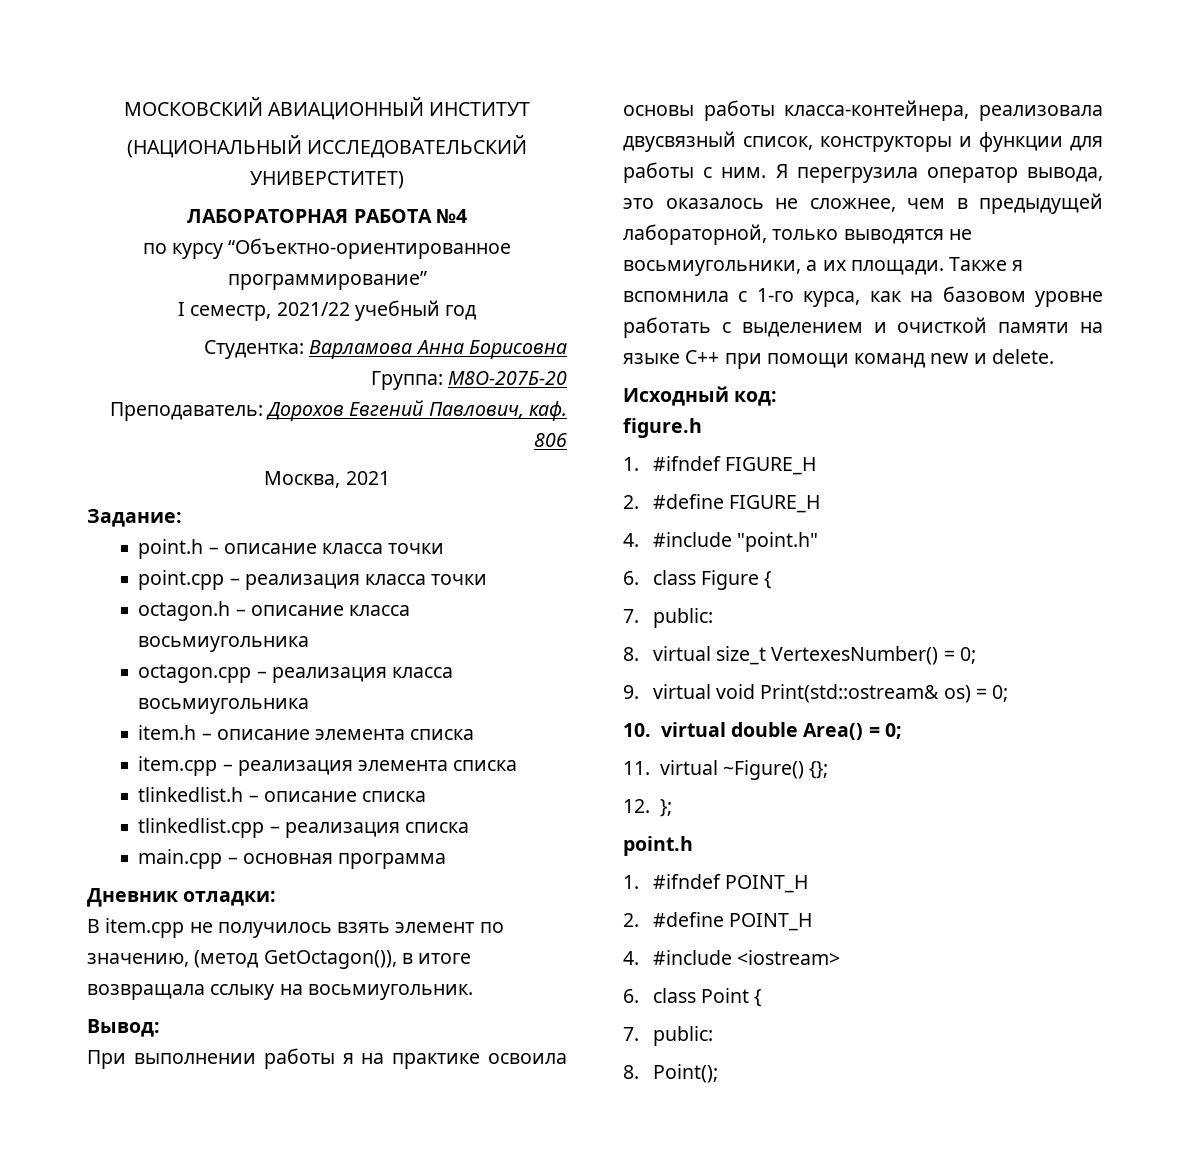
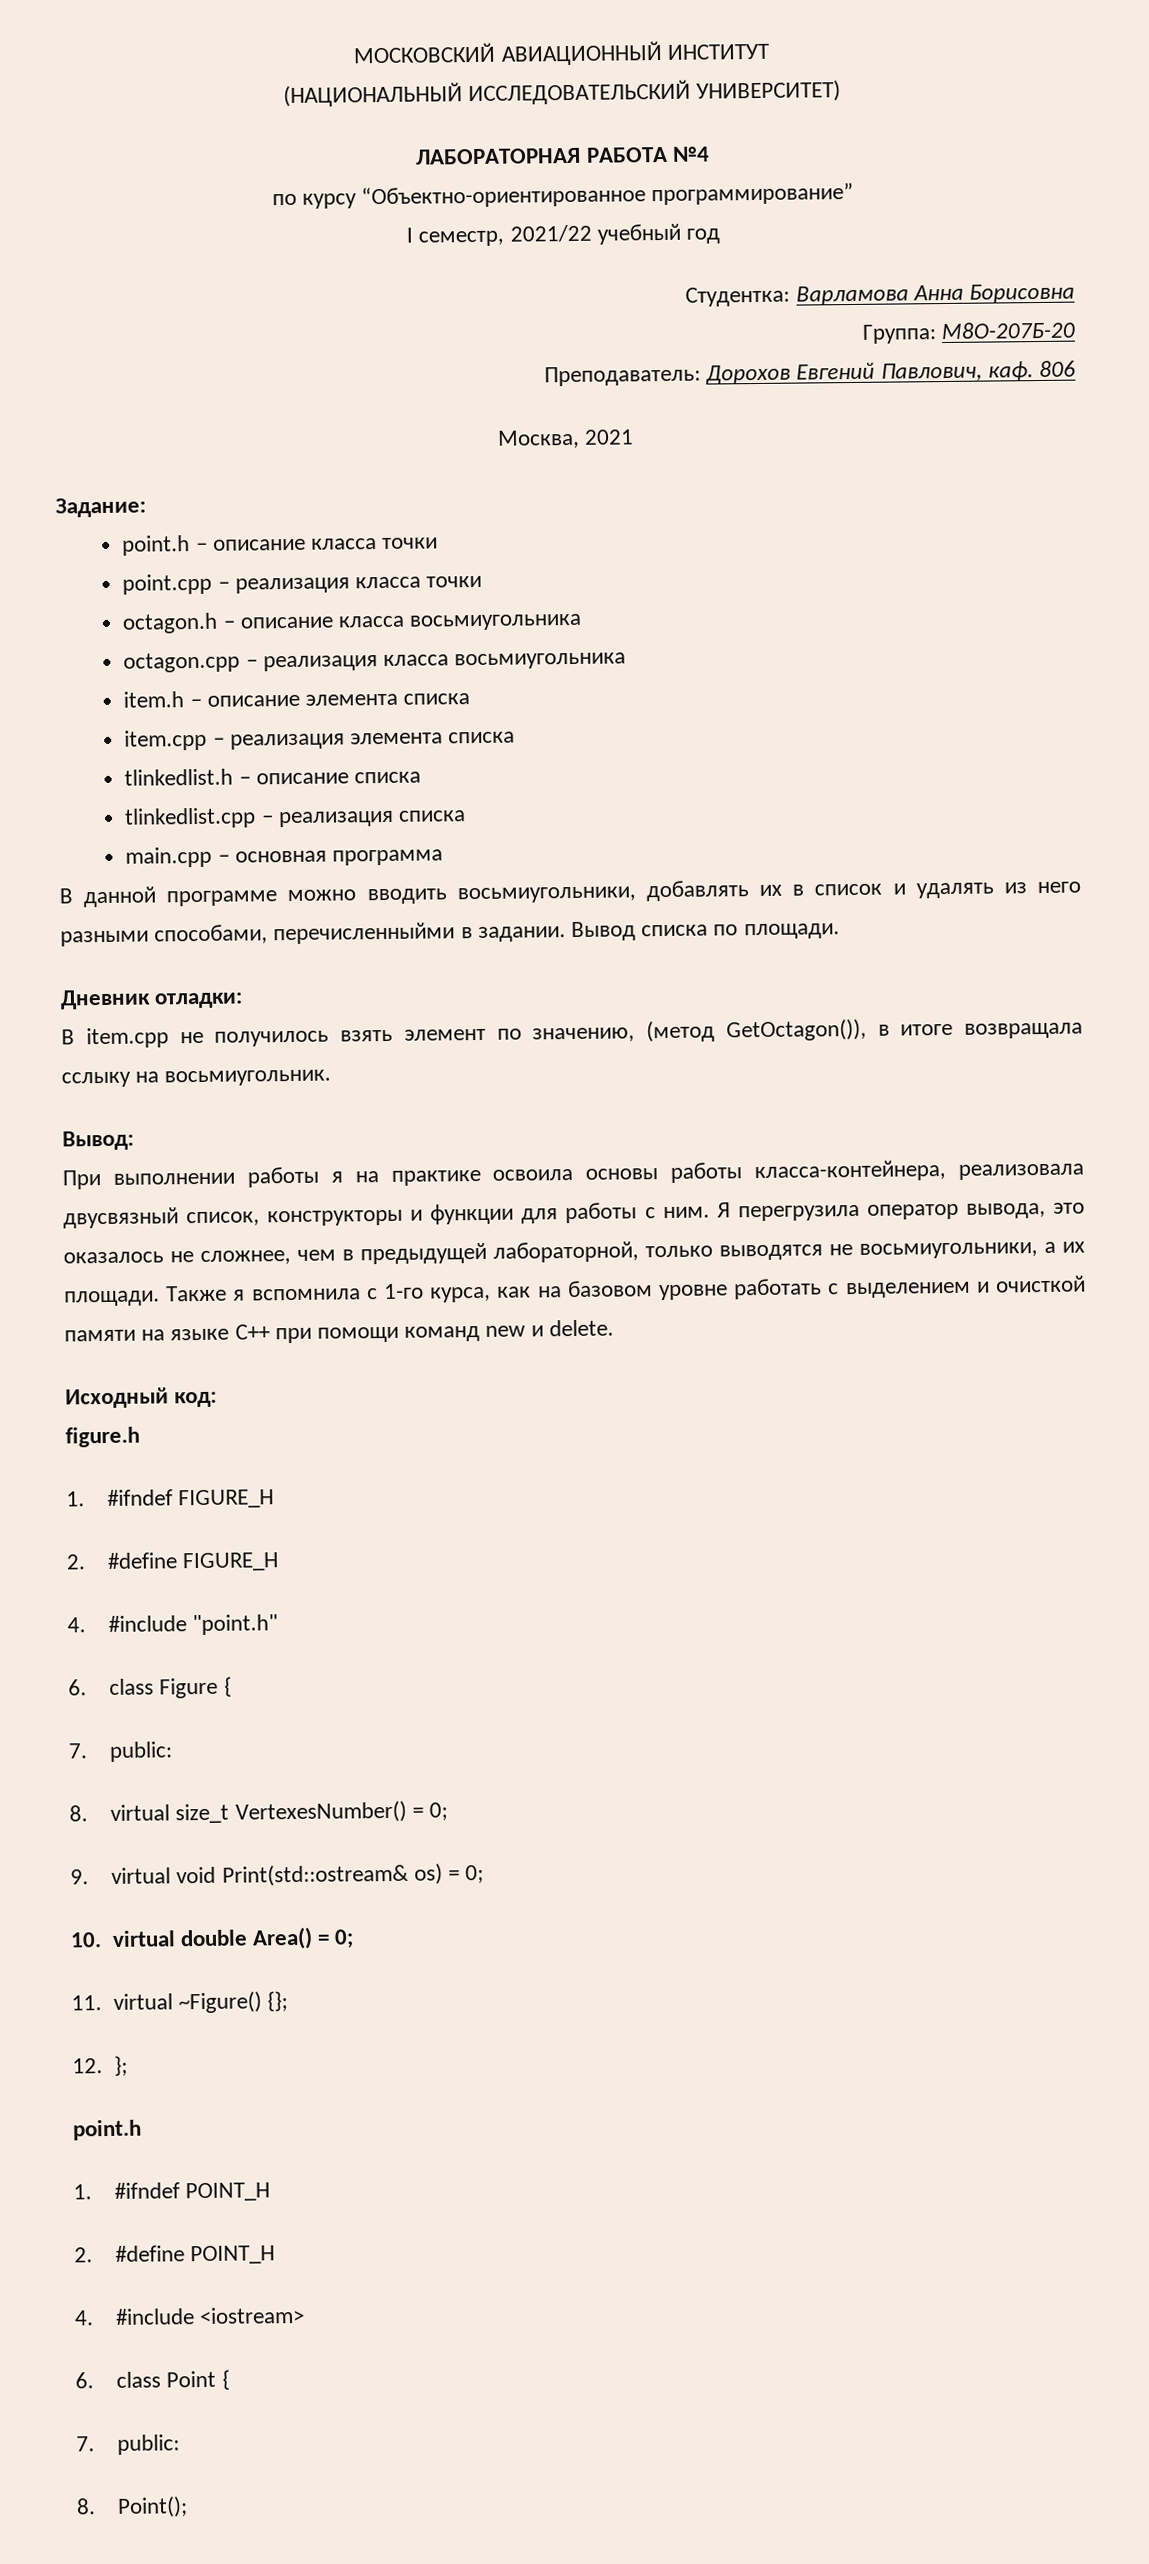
[250,171,404,189] УНИВЕРСТИТЕТ) -> [696,80,842,103] УНИВЕРСИТЕТ)
(447, 861) none -> [59,880,1082,908] [60,921,840,947] // В данной программе можно вводить восьмиугольники, добавлять их в список и удалять из него разными способами, перечисленныйми в задании. Вывод списка по площади.

